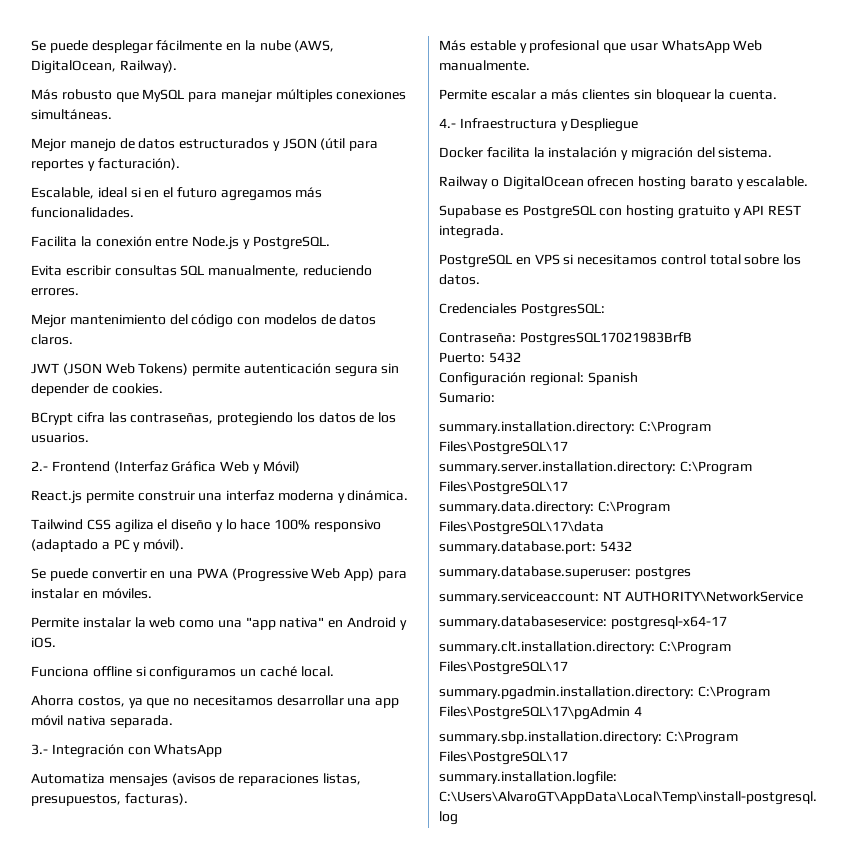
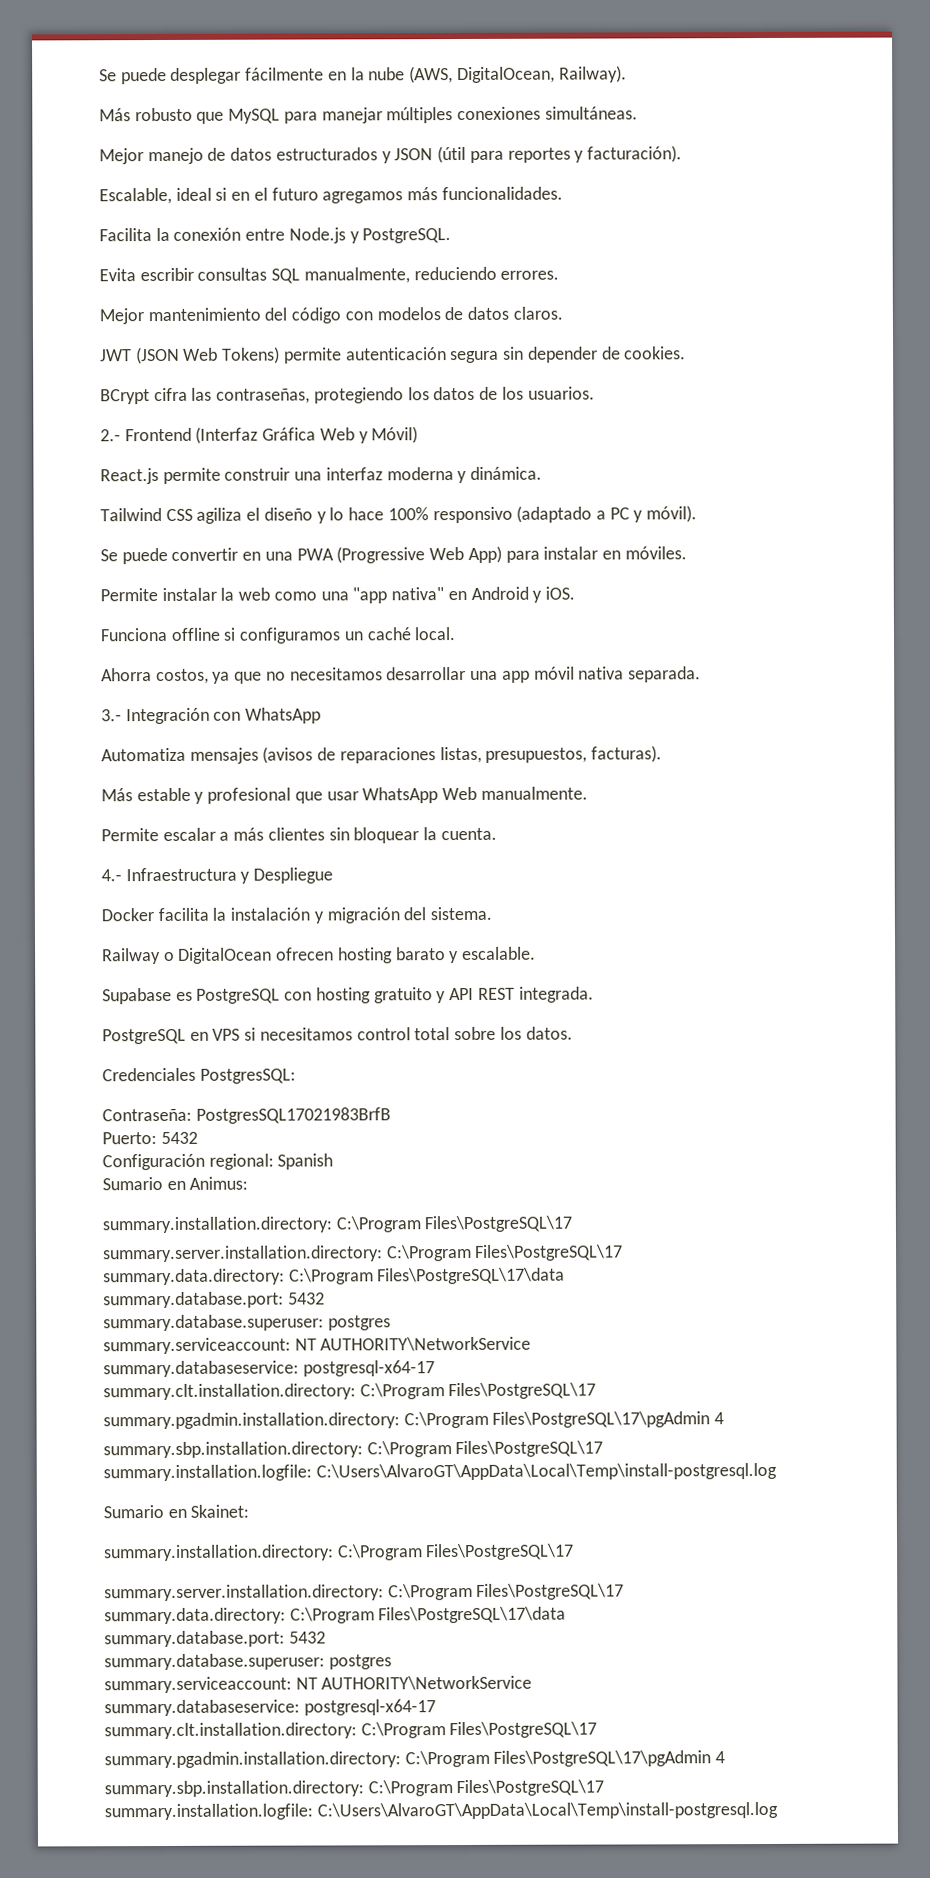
[439,392,495,403] Sumario: -> [102,1176,249,1191] Sumario en Animus:
(458, 818) none -> [103,1504,250,1519] [104,1543,575,1562] [104,1583,625,1602] [104,1606,567,1625] [104,1630,326,1648] [104,1653,392,1671] [104,1675,533,1694] [104,1699,436,1717] [104,1721,598,1740] [104,1750,726,1769] [104,1779,605,1798] [104,1801,778,1821] // Sumario en Skainet: // summary.installation.directory: C:\Program Files\PostgreSQL\17 // summary.server.installation.directory: C:\Program Files\PostgreSQL\17 // summary.data.directory: C:\Program Files\PostgreSQL\17\data // summary.database.port: 5432 // summary.database.superuser: postgres // summary.serviceaccount: NT AUTHORITY\NetworkService // summary.databaseservice: postgresql-x64-17 // summary.clt.installation.directory: C:\Program Files\PostgreSQL\17 // summary.pgadmin.installation.directory: C:\Program Files\PostgreSQL\17\pgAdmin 4 // summary.sbp.installation.directory: C:\Program Files\PostgreSQL\17 // summary.installation.logfile: C:\Users\AlvaroGT\AppData\Local\Temp\install-postgresql.log

